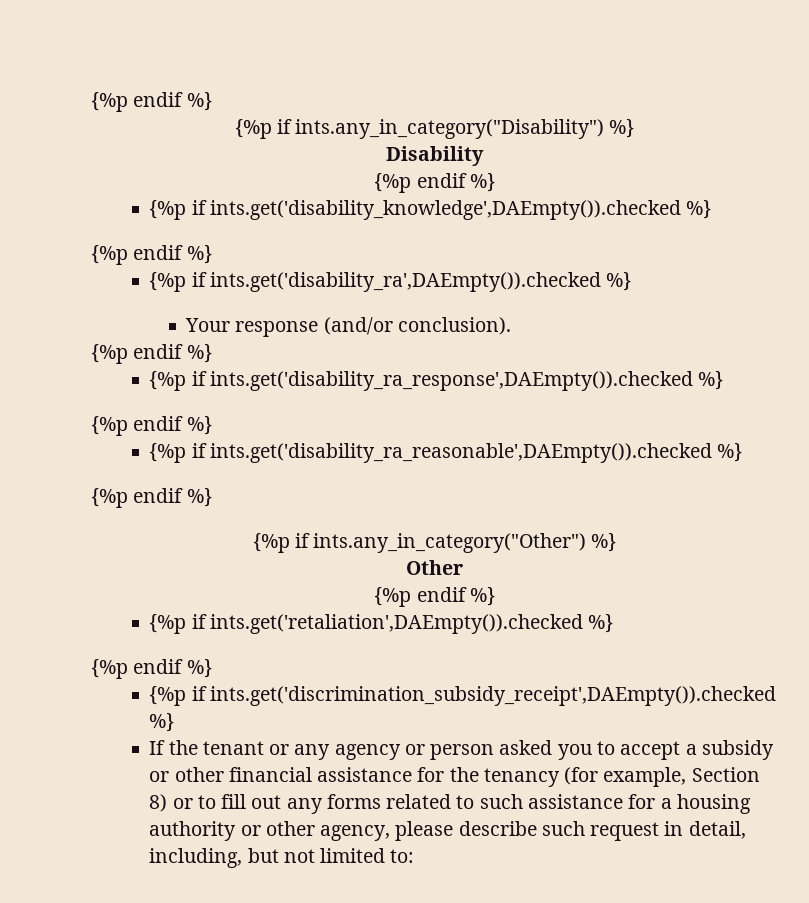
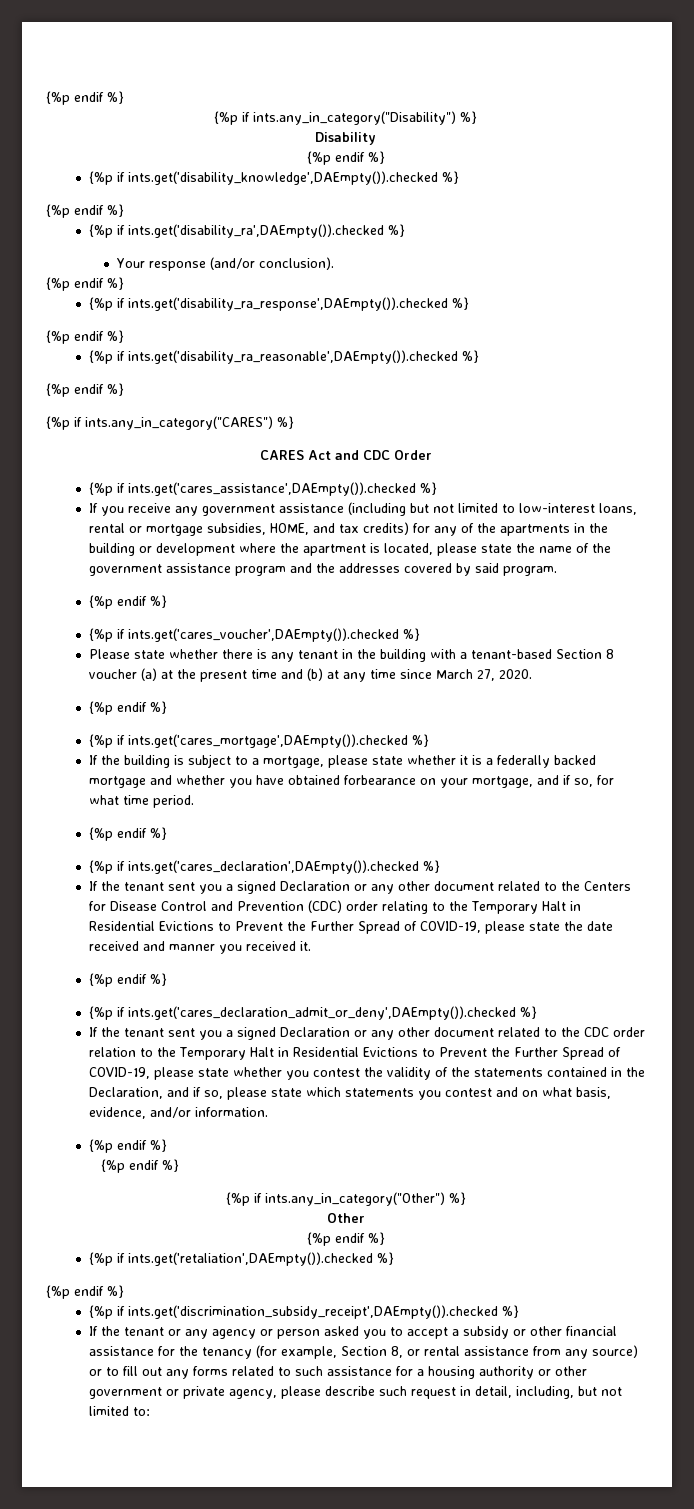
(212, 497) none -> [46,416,294,430] [259,450,432,460] [88,482,437,496] [88,502,637,516] [88,522,608,536] [88,543,611,556] [88,563,557,576] [88,595,167,609] [88,628,420,642] [88,649,614,662] [88,668,532,682] [88,701,167,715] [88,734,429,748] [88,754,596,768] [88,775,614,788] [88,795,194,808] [88,827,167,841] [88,860,440,874] [88,881,631,894] [88,900,581,914] [88,921,613,934] [88,941,311,954] [88,973,167,987] [88,1006,537,1020] [88,1027,645,1040] [88,1047,621,1060] [88,1067,645,1080] [88,1087,611,1100] [88,1107,268,1119] [88,1139,167,1153] [100,1159,179,1173] // {%p if ints.any_in_category("CARES") %} // CARES Act and CDC Order // {%p if ints.get('cares_assistance',DAEmpty()).checked %} // If you receive any government assistance (including but not limited to low-interest loans, rental or mortgage subsidies, HOME, and tax credits) for any of the apartments in the building or development where the apartment is located, please state the name of the government assistance program and the addresses covered by said program. // {%p endif %} // {%p if ints.get('cares_voucher',DAEmpty()).checked %} // Please state whether there is any tenant in the building with a tenant-based Section 8 voucher (a) at the present time and (b) at any time since March 27, 2020. // {%p endif %} // {%p if ints.get('cares_mortgage',DAEmpty()).checked %} // If the building is subject to a mortgage, please state whether it is a federally backed mortgage and whether you have obtained forbearance on your mortgage, and if so, for what time period. // {%p endif %} // {%p if ints.get('cares_declaration',DAEmpty()).checked %} // If the tenant sent you a signed Declaration or any other document related to the Centers for Disease Control and Prevention (CDC) order relating to the Temporary Halt in Residential Evictions to Prevent the Further Spread of COVID-19, please state the date received and manner you received it. // {%p endif %} // {%p if ints.get('cares_declaration_admit_or_deny',DAEmpty()).checked %} // If the tenant sent you a signed Declaration or any other document related to the CDC order relation to the Temporary Halt in Residential Evictions to Prevent the Further Spread of COVID-19, please state whether you contest the validity of the statements contained in the Declaration, and if so, please state which statements you contest and on what basis, evidence, and/or information. // {%p endif %} // {%p endif %}
[149,794,168,812] 8) -> [390,1345,638,1359] 8, or rental assistance from any source)
(315, 828) none -> [88,1386,225,1399] government or private

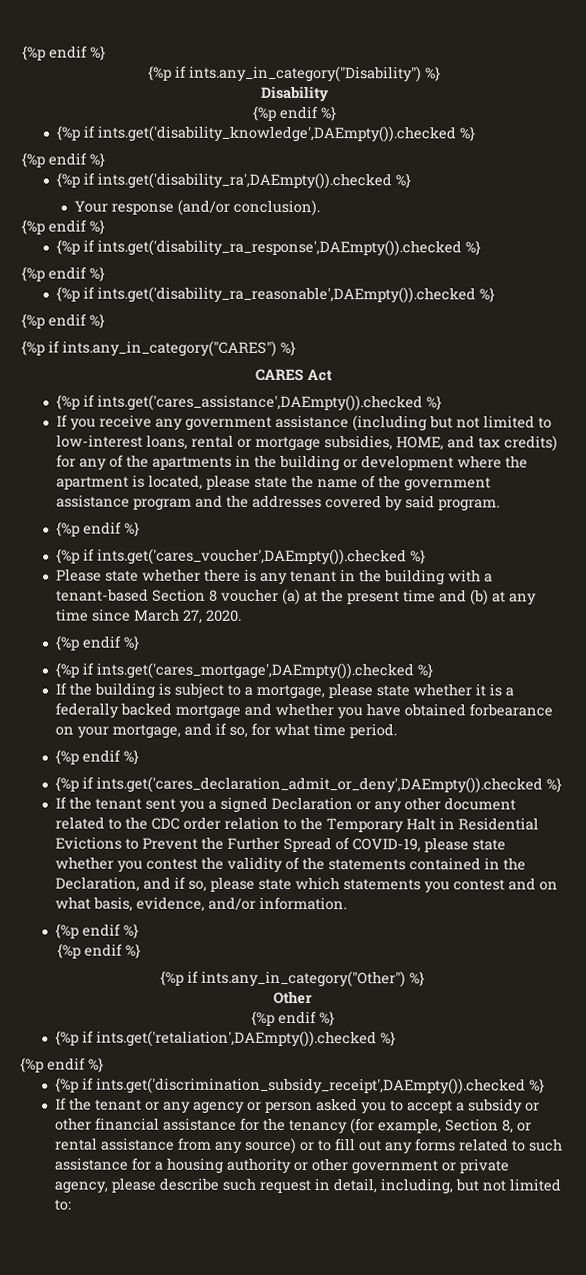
[334,450,432,460] and CDC Order -> (333, 375) none
[88,860,440,874] [88,881,631,894] [88,900,581,914] [88,921,613,934] [88,941,311,954] [88,973,167,987] // {%p if ints.get('cares_declaration',DAEmpty()).checked %} // If the tenant sent you a signed Declaration or any other document related to the Centers for Disease Control and Prevention (CDC) order relating to the Temporary Halt in Residential Evictions to Prevent the Further Spread of COVID-19, please state the date received and manner you received it. // {%p endif %} -> (139, 757) none

